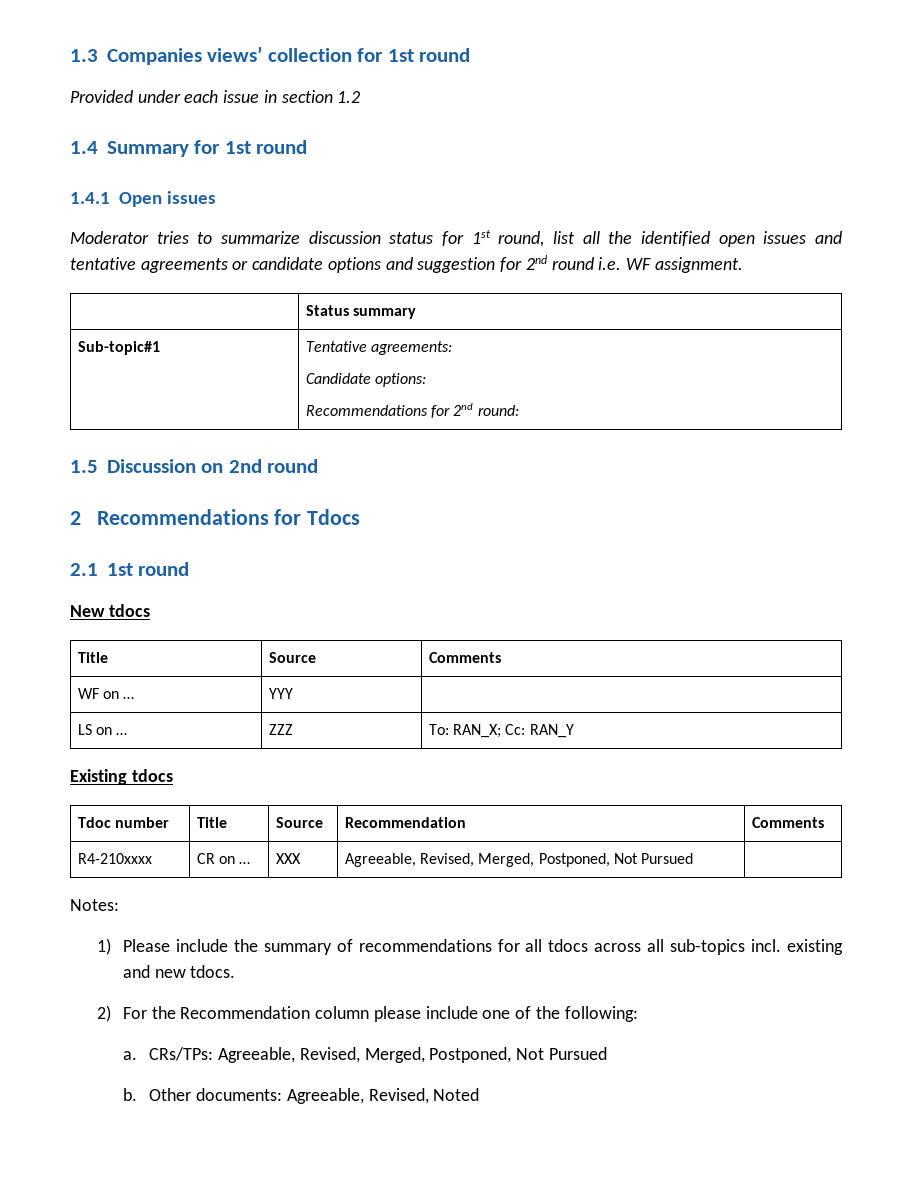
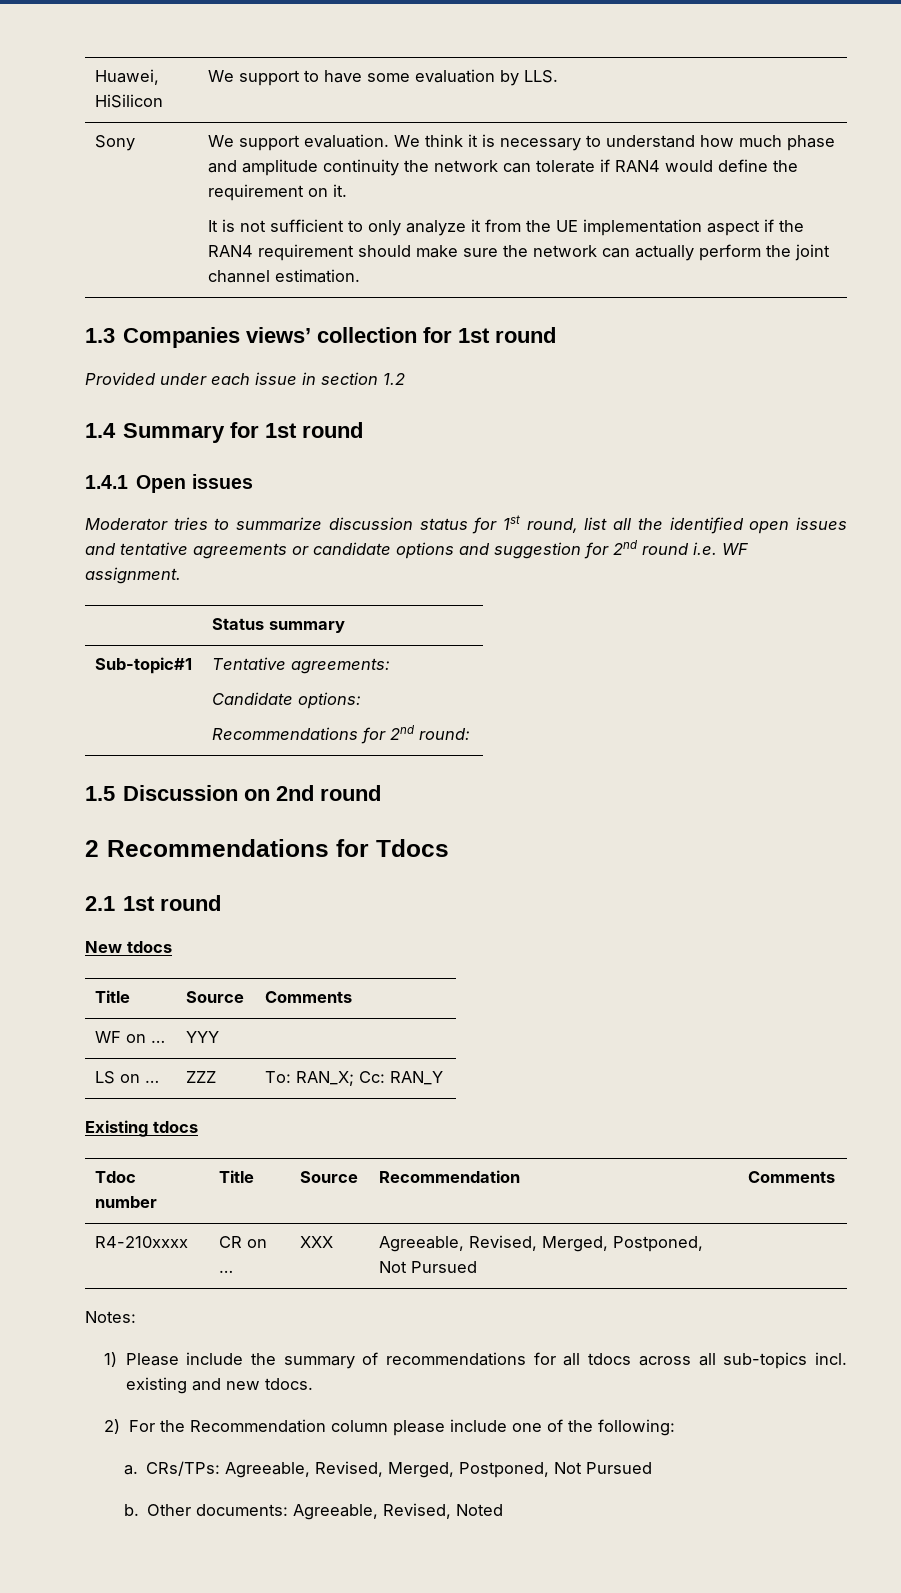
(70, 55) none -> [94,69,159,85] [94,94,163,108] [207,69,558,86] [94,135,135,151] [207,134,835,151] [207,159,798,176] [207,184,347,201] [207,219,804,236] [207,244,830,261] [207,269,360,283] Huawei, HiSilicon | We support to have some evaluation by LLS. // Sony | We support evaluation. We think it is necessary to understand how much phase and amplitude continuity the network can tolerate if RAN4 would define the requirement on it. // It is not sufficient to only analyze it from the UE implementation aspect if the RAN4 requirement should make sure the network can actually perform the joint channel estimation. //

